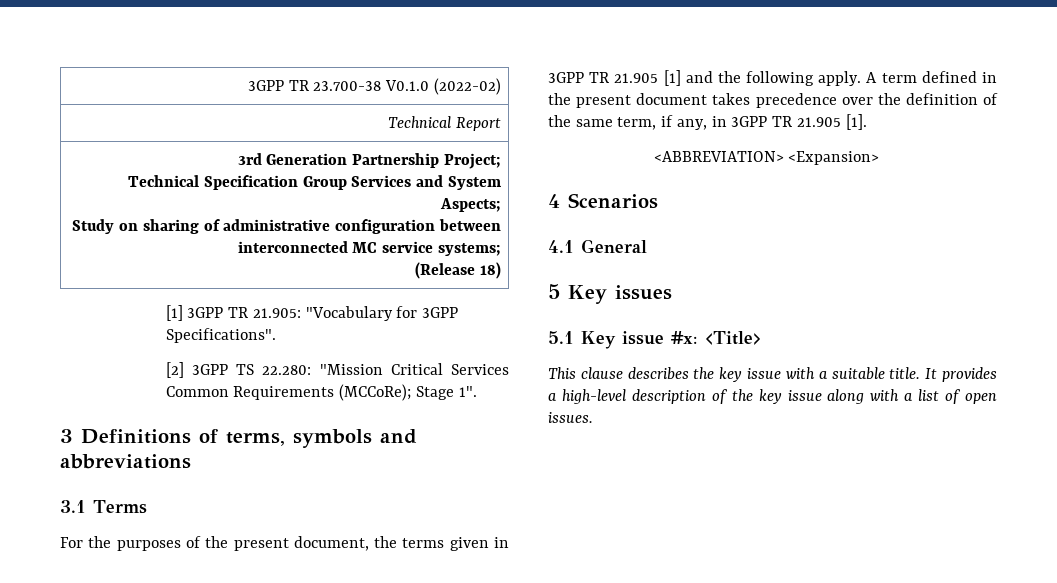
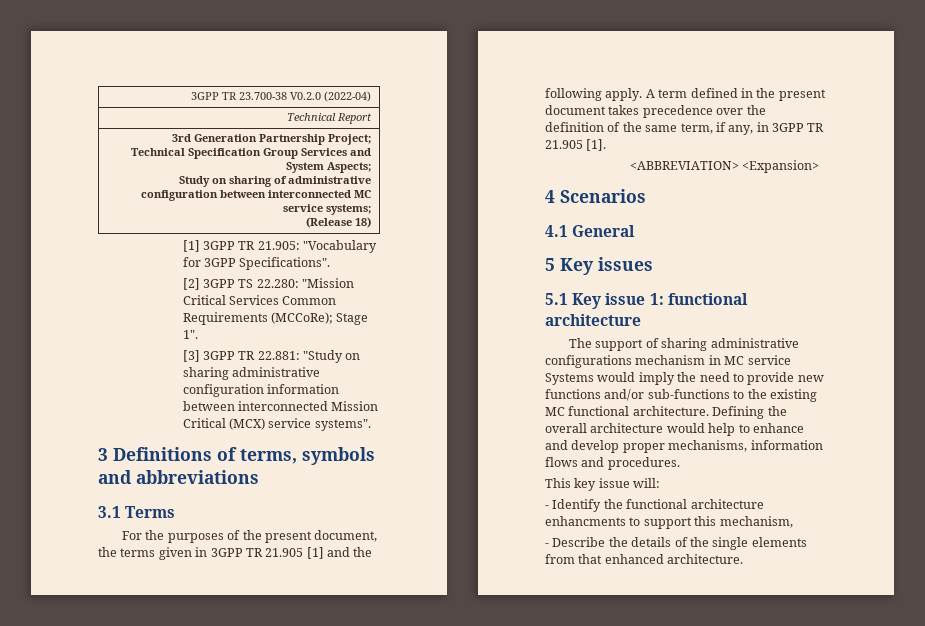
[384,78,501,95] V0.1.0 (2022-02) -> [289,91,371,102] V0.2.0 (2022-04)
(477, 391) none -> [182,350,361,363] [182,367,320,380] [182,384,339,397] [182,401,379,411] [182,418,371,431] // [3] 3GPP TR 22.881: "Study on sharing administrative configuration information between interconnected Mission Critical (MCX) service systems".
[671,331,762,345] [548,367,997,382] [548,389,998,404] [548,412,593,423] #x: <Title> // This clause describes the key issue with a suitable title. It provides a high-level description of the key issue along with a list of open issues. -> [649,293,748,305] [545,314,641,326] [569,338,799,351] [545,355,791,368] [545,372,824,385] [545,389,817,402] [545,406,787,419] [545,423,804,436] [545,440,823,453] [545,457,680,470] [545,478,661,491] [545,499,764,512] [545,516,793,529] [545,537,807,550] [545,554,744,564] 1: functional architecture // The support of sharing administrative configurations mechanism in MC service Systems would imply the need to provide new functions and/or sub-functions to the existing MC functional architecture. Defining the overall architecture would help to enhance and develop proper mechanisms, information flows and procedures. // This key issue will: // - Identify the functional architecture enhancments to support this mechanism, // - Describe the details of the single elements from that enhanced architecture.

